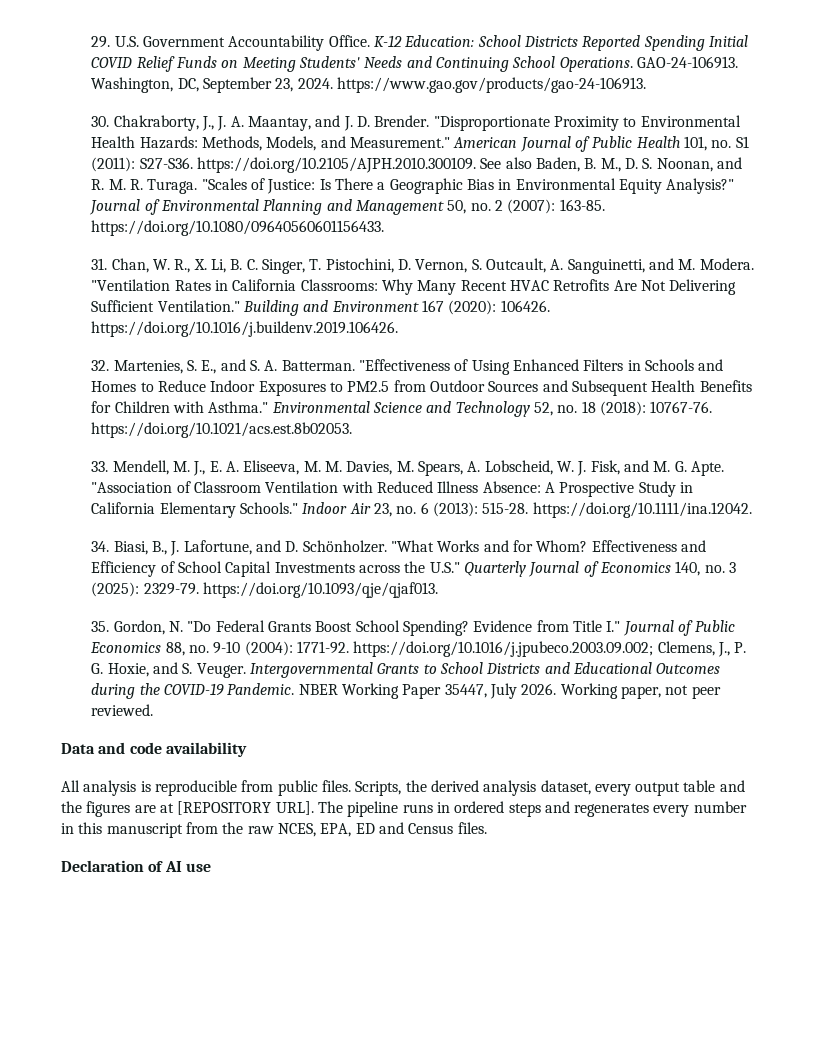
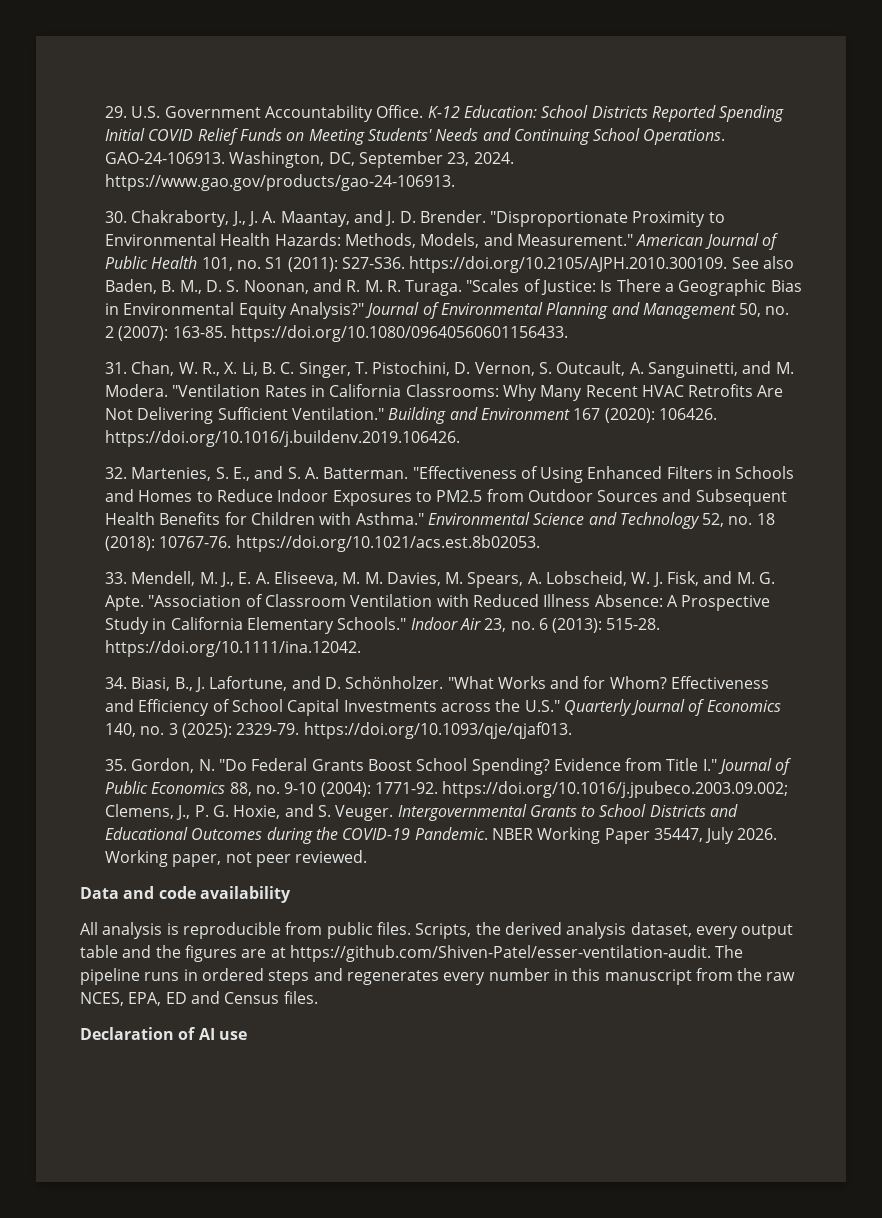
[177,801,314,815] [REPOSITORY URL]. -> [289,945,711,962] https://github.com/Shiven-Patel/esser-ventilation-audit.

